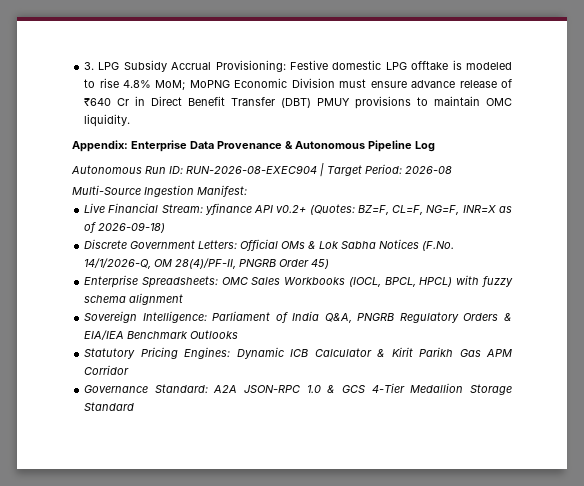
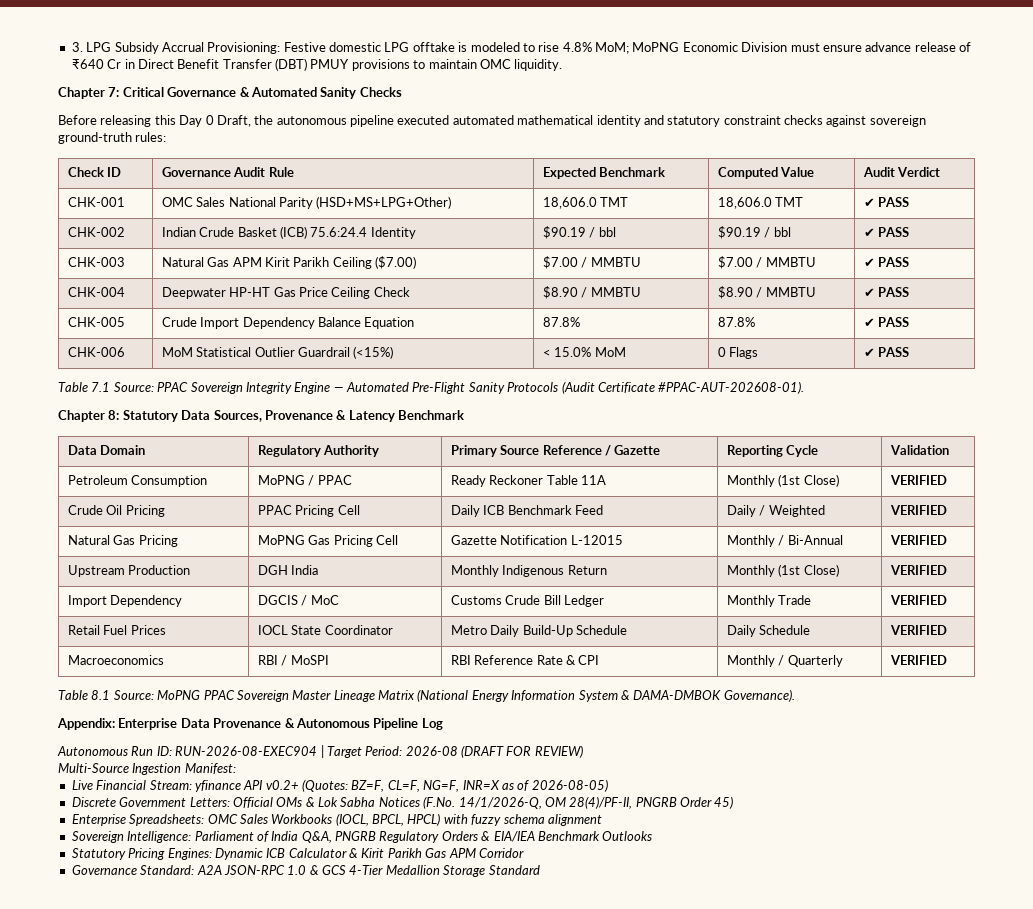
(131, 120) none -> [58,87,402,99] [58,115,926,127] [58,132,167,144] [67,167,122,177] [161,167,294,177] [542,167,666,179] [717,167,815,179] [862,167,941,177] [67,197,125,207] [161,196,452,209] [542,197,629,209] [717,197,804,209] [863,197,910,207] [67,227,125,237] [161,226,416,239] [542,226,616,239] [717,226,791,239] [863,227,910,237] [67,257,125,267] [161,256,417,269] [542,256,641,269] [717,256,816,269] [863,257,910,267] [67,287,125,297] [161,287,410,299] [542,286,641,299] [717,286,816,299] [863,287,910,297] [67,317,125,327] [161,317,415,329] [542,317,580,327] [717,317,755,327] [863,317,910,327] [67,347,125,357] [161,346,394,359] [542,347,626,357] [717,347,759,359] [863,347,910,357] [58,381,805,394] [58,410,464,422] [67,445,146,455] [257,445,380,457] [450,445,661,457] [726,445,819,457] [889,445,949,455] [67,475,208,487] [257,475,352,486] [450,475,607,487] [726,474,839,487] [889,475,947,485] [67,505,165,517] [257,505,360,517] [450,505,604,517] [726,505,825,517] [889,505,947,515] [67,535,178,547] [257,535,399,547] [450,535,623,545] [726,535,843,547] [889,535,947,545] [67,565,191,577] [257,565,319,575] [450,565,607,577] [726,564,839,577] [889,565,947,575] [67,595,183,607] [257,595,339,606] [450,595,605,607] [726,595,812,607] [889,595,947,605] [67,625,166,635] [257,625,393,635] [450,625,628,637] [726,625,811,637] [889,625,947,635] [67,655,164,665] [257,655,329,666] [450,655,600,665] [726,655,843,667] [889,655,947,665] [58,689,795,702] // Chapter 7: Critical Governance & Automated Sanity Checks // Before releasing this Day 0 Draft, the autonomous pipeline executed automated mathematical identity and statutory constraint checks against sovereign ground-truth rules: // Check ID | Governance Audit Rule | Expected Benchmark | Computed Value | Audit Verdict // CHK-001 | OMC Sales National Parity (HSD+MS+LPG+Other) | 18,606.0 TMT | 18,606.0 TMT | ✔ PASS // CHK-002 | Indian Crude Basket (ICB) 75.6:24.4 Identity | $90.19 / bbl | $90.19 / bbl | ✔ PASS // CHK-003 | Natural Gas APM Kirit Parikh Ceiling ($7.00) | $7.00 / MMBTU | $7.00 / MMBTU | ✔ PASS // CHK-004 | Deepwater HP-HT Gas Price Ceiling Check | $8.90 / MMBTU | $8.90 / MMBTU | ✔ PASS // CHK-005 | Crude Import Dependency Balance Equation | 87.8% | 87.8% | ✔ PASS // CHK-006 | MoM Statistical Outlier Guardrail (<15%) | < 15.0% MoM | 0 Flags | ✔ PASS // Table 7.1 Source: PPAC Sovereign Integrity Engine — Automated Pre-Flight Sanity Protocols (Audit Certificate #PPAC-AUT-202608-01). // Chapter 8: Statutory Data Sources, Provenance & Latency Benchmark // Data Domain | Regulatory Authority | Primary Source Reference / Gazette | Reporting Cycle | Validation // Petroleum Consumption | MoPNG / PPAC | Ready Reckoner Table 11A | Monthly (1st Close) | VERIFIED // Crude Oil Pricing | PPAC Pricing Cell | Daily ICB Benchmark Feed | Daily / Weighted | VERIFIED // Natural Gas Pricing | MoPNG Gas Pricing Cell | Gazette Notification L-12015 | Monthly / Bi-Annual | VERIFIED // Upstream Production | DGH India | Monthly Indigenous Return | Monthly (1st Close) | VERIFIED // Import Dependency | DGCIS / MoC | Customs Crude Bill Ledger | Monthly Trade | VERIFIED // Retail Fuel Prices | IOCL State Coordinator | Metro Daily Build-Up Schedule | Daily Schedule | VERIFIED // Macroeconomics | RBI / MoSPI | RBI Reference Rate & CPI | Monthly / Quarterly | VERIFIED // Table 8.1 Source: MoPNG PPAC Sovereign Master Lineage Matrix (National Energy Information System & DAMA-DMBOK Governance).
(452, 170) none -> [461,745,583,758] (DRAFT FOR REVIEW)
[98,222,166,233] 2026-09-18) -> [531,779,608,792] 2026-08-05)

